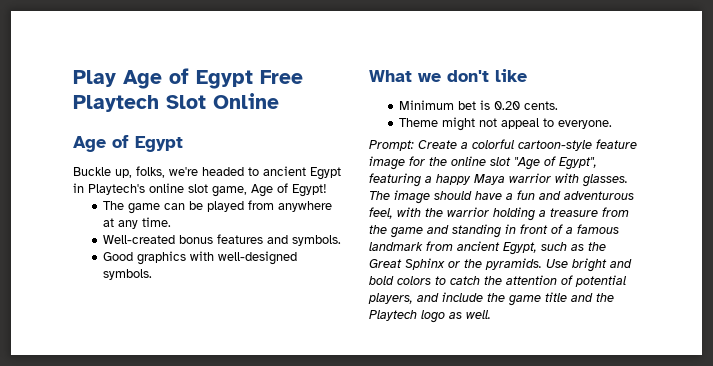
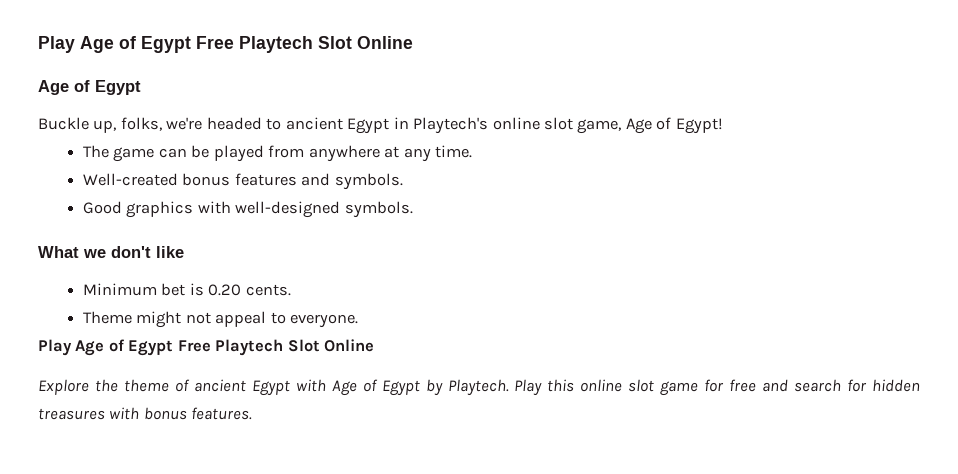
[369,139,637,151] [369,156,597,170] [369,173,628,187] [369,190,634,204] [369,207,629,221] [369,224,619,238] [369,241,606,255] [369,258,632,272] [369,275,627,287] [368,292,614,306] [369,310,491,323] Prompt: Create a colorful cartoon-style feature image for the online slot "Age of Egypt", featuring a happy Maya warrior with glasses. The image should have a fun and adventurous feel, with the warrior holding a treasure from the game and standing in front of a famous landmark from ancient Egypt, such as the Great Sphinx or the pyramids. Use bright and bold colors to catch the attention of potential players, and include the game title and the Playtech logo as well. -> [38,339,375,356] [38,379,921,396] [38,407,253,420] Play Age of Egypt Free Playtech Slot Online // Explore the theme of ancient Egypt with Age of Egypt by Playtech. Play this online slot game for free and search for hidden treasures with bonus features.

